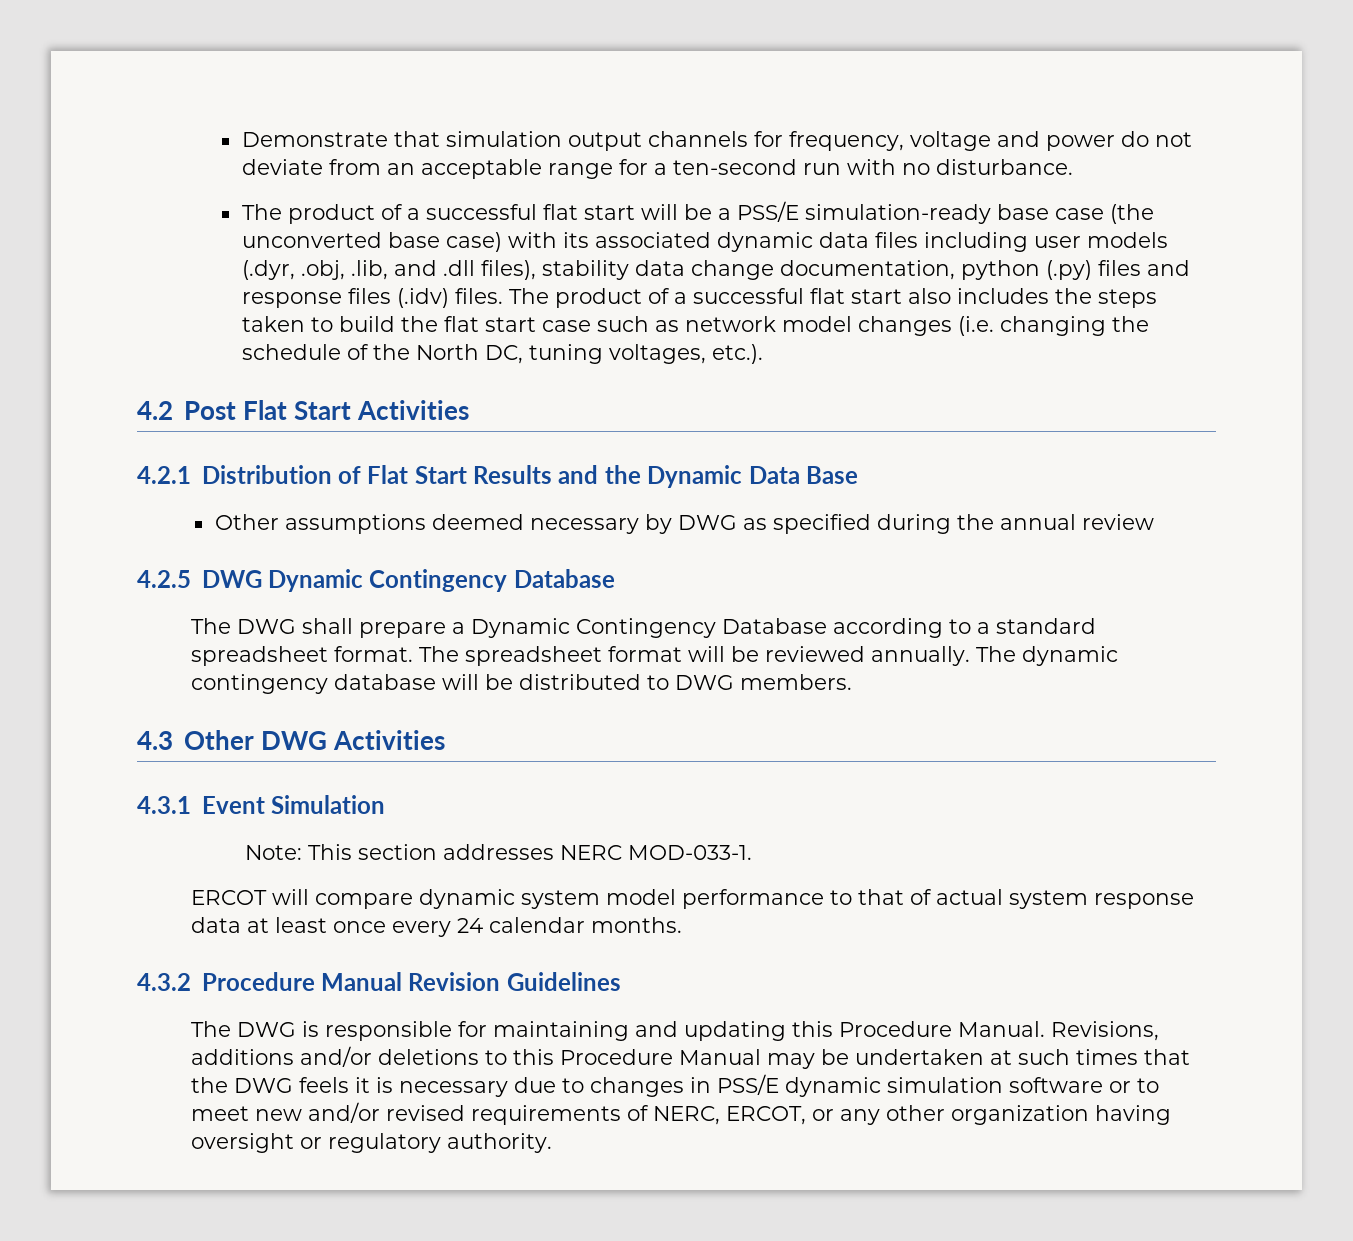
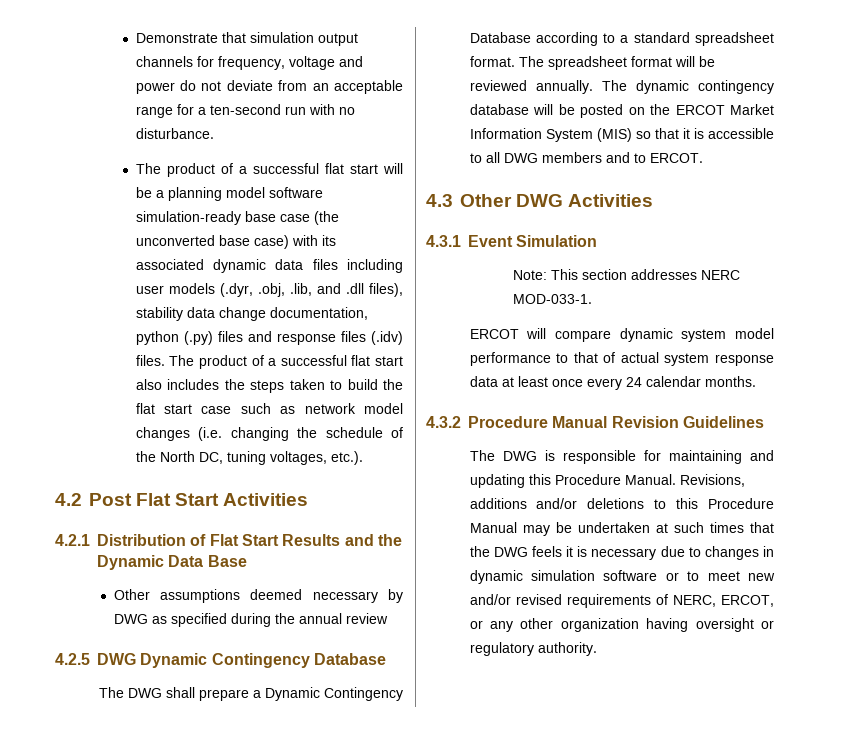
[736,201,799,222] PSS/E -> [167,187,323,201] planning model software
[518,674,852,690] distributed to DWG members. -> [580,104,774,118] [469,128,774,142] [469,152,703,163] posted on the ERCOT Market Information System (MIS) so that it is accessible to all DWG members and to ERCOT.
[716,1074,779,1095] PSS/E -> (774, 551) none

